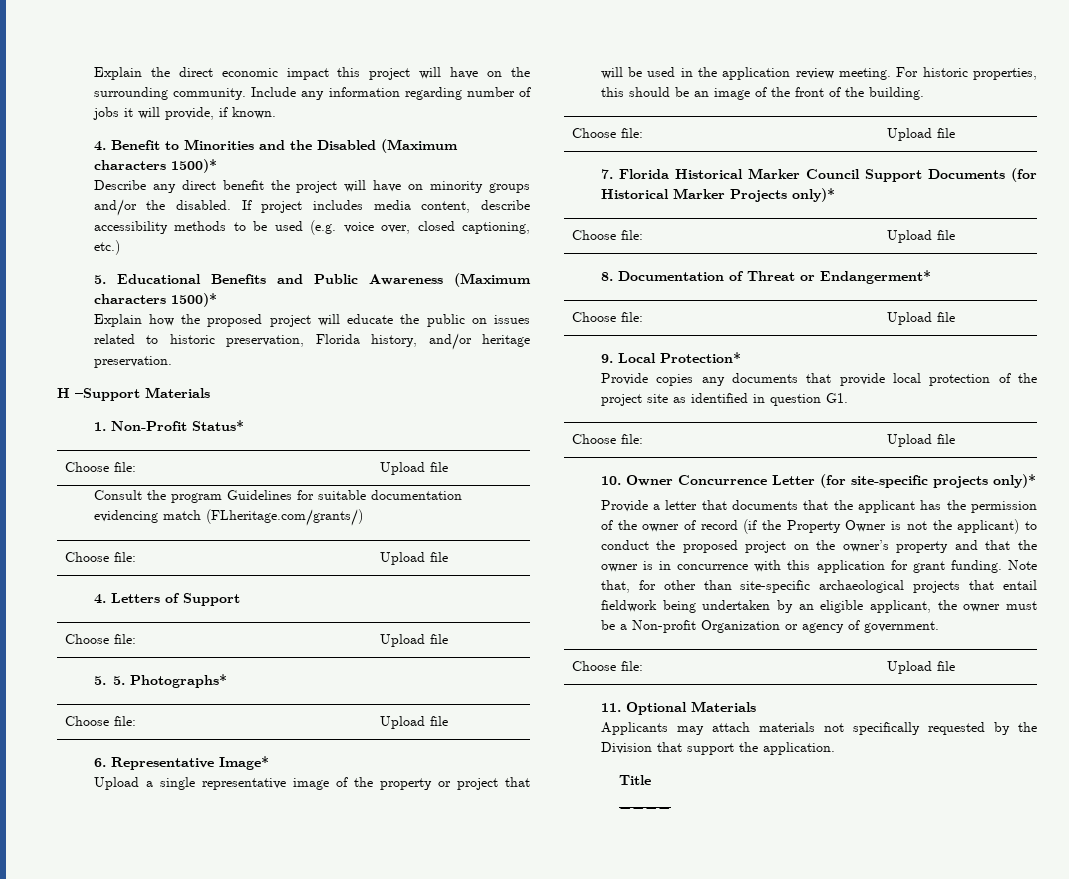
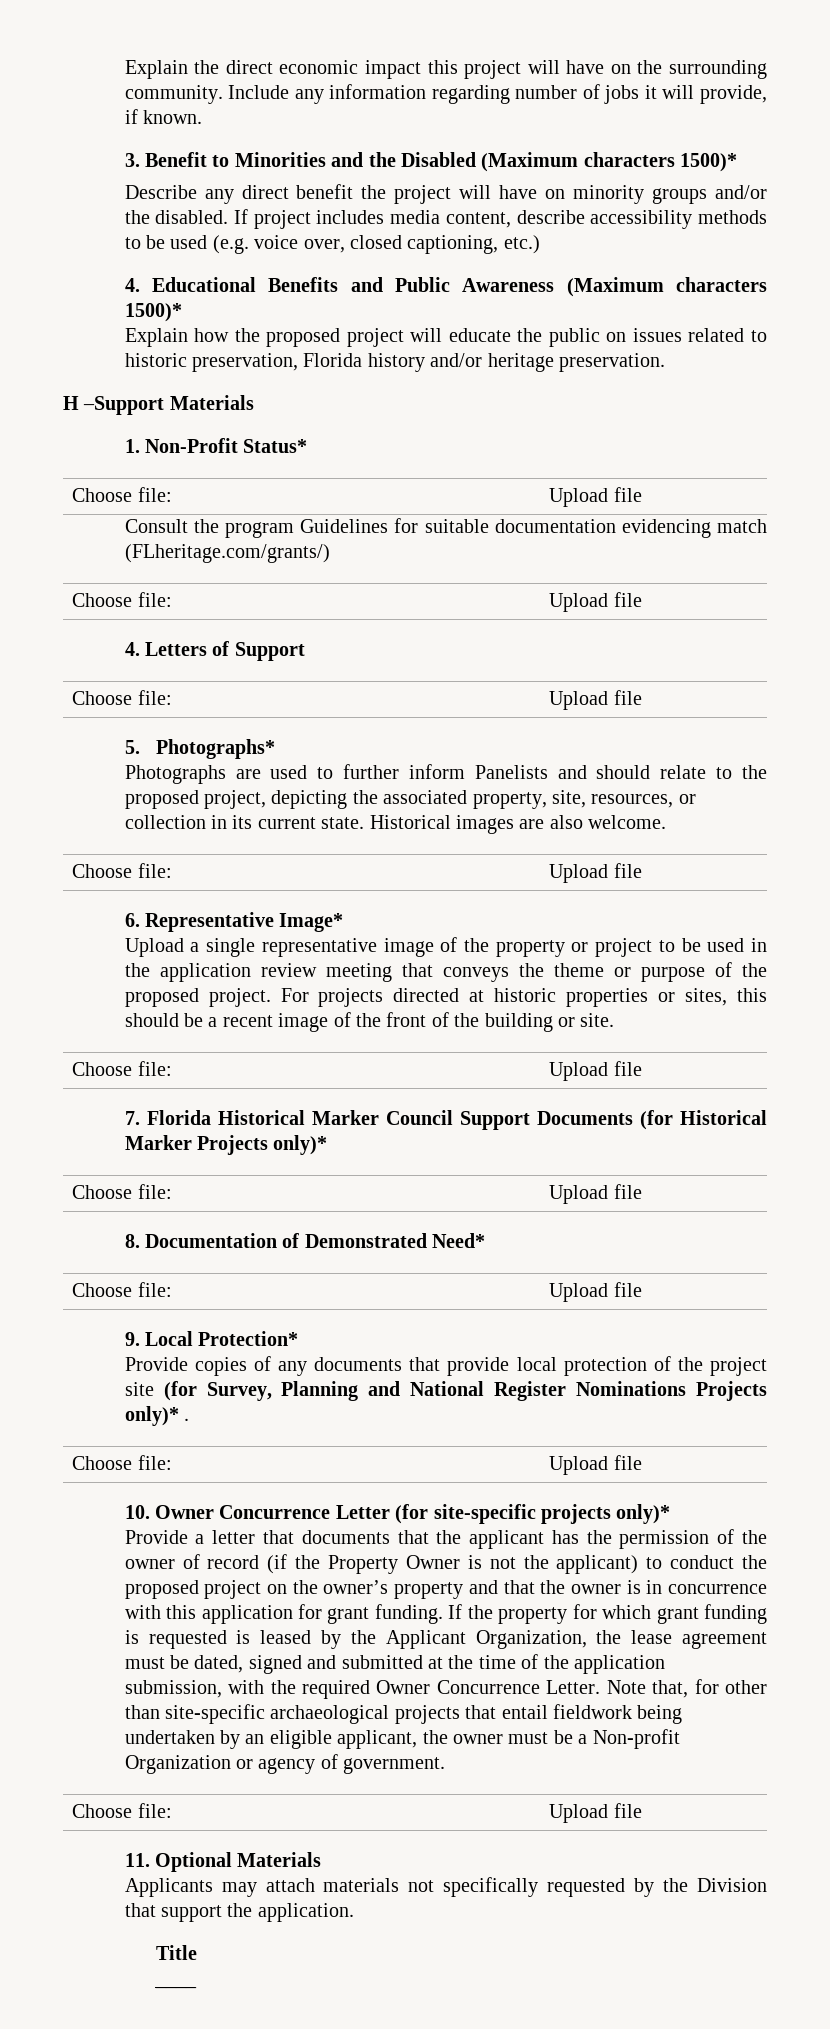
[93,141,106,151] 4. -> [124,153,140,167] 3.
[93,275,106,284] 5. -> [124,278,140,292] 4.
[371,334,418,347] history, -> [367,353,425,372] history
[112,676,125,685] 5. -> (140, 747) none
(227, 681) none -> [124,764,767,784] [124,790,696,809] [124,815,667,834] // Photographs are used to further inform Panelists and should relate to the proposed project, depicting the associated property, site, resources, or collection in its current state. Historical images are also welcome.
[505,777,530,787] [600,67,623,79] that will -> [658,940,675,952] to
[839,67,1037,80] meeting. For historic properties, -> [325,962,767,982] [124,988,728,1007] meeting that conveys the theme or purpose of the proposed project. For projects directed at historic properties or sites,
[693,91,709,97] an -> [208,1015,273,1027] a recent
[868,87,924,100] building. -> [484,1013,615,1032] building or site.
[746,270,931,284] Threat or Endangerment* -> [304,1233,486,1248] Demonstrated Need*
(694, 380) none -> [253,1356,271,1371] of
[672,393,848,406] as identified in question G1. -> [163,1381,767,1401] [124,1406,190,1426] (for Survey, Planning and National Register Nominations Projects only)* .
(1002, 566) none -> [448,1604,768,1624] [124,1630,768,1649] [124,1654,666,1674] [124,1680,601,1699] If the property for which grant funding is requested is leased by the Applicant Organization, the lease agreement must be dated, signed and submitted at the time of the application submission, with the required Owner Concurrence Letter.

